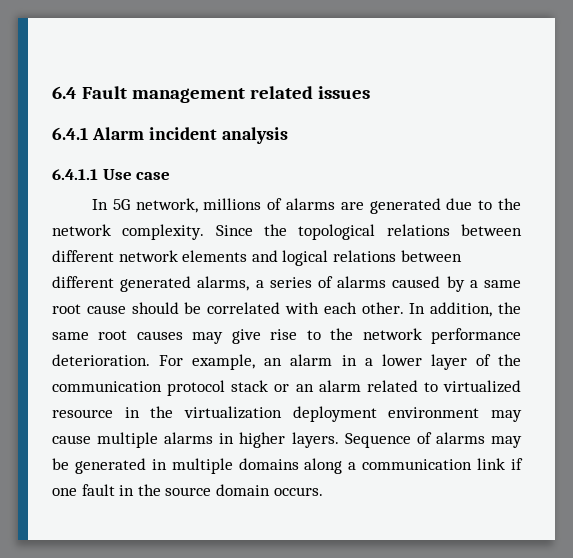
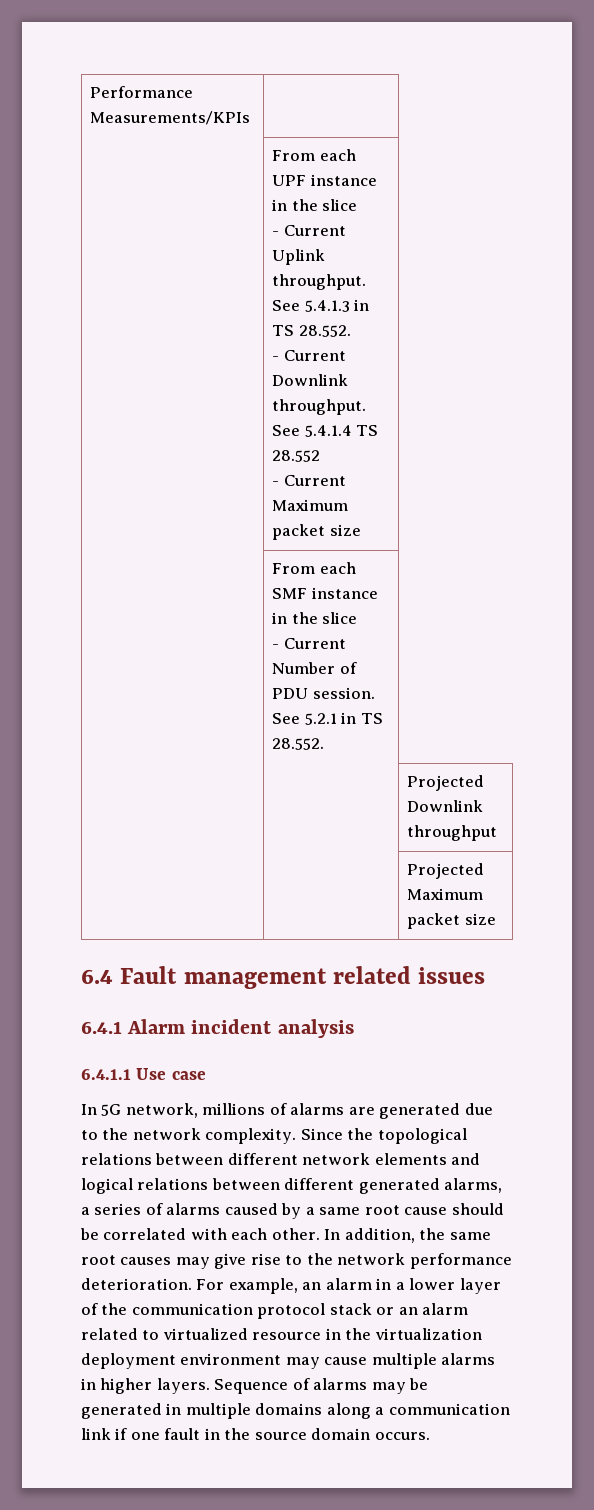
(52, 92) none -> [90,86,194,98] [90,111,251,125] [272,149,356,161] [272,174,377,186] [272,199,358,211] [272,225,346,236] [272,249,326,265] [272,274,367,290] [272,299,370,312] [272,325,351,337] [272,350,346,361] [272,374,349,386] [272,399,367,415] [272,425,379,437] [272,450,321,462] [272,475,346,486] [272,499,349,511] [272,524,361,540] [272,562,356,574] [272,587,378,599] [272,612,358,624] [272,638,346,649] [272,662,357,674] [272,687,375,699] [272,712,383,725] [272,738,325,750] [407,775,485,791] [407,800,484,812] [407,825,498,841] [407,863,485,879] [407,888,484,900] [407,913,496,929] Performance Measurements/KPIs | // | From each UPF instance in the slice // - Current Uplink throughput. See 5.4.1.3 in TS 28.552. // - Current Downlink throughput. See 5.4.1.4 TS 28.552 // - Current Maximum packet size // | From each SMF instance in the slice // - Current Number of PDU session. See 5.2.1 in TS 28.552. // | | Projected Downlink throughput // | | Projected Maximum packet size //

